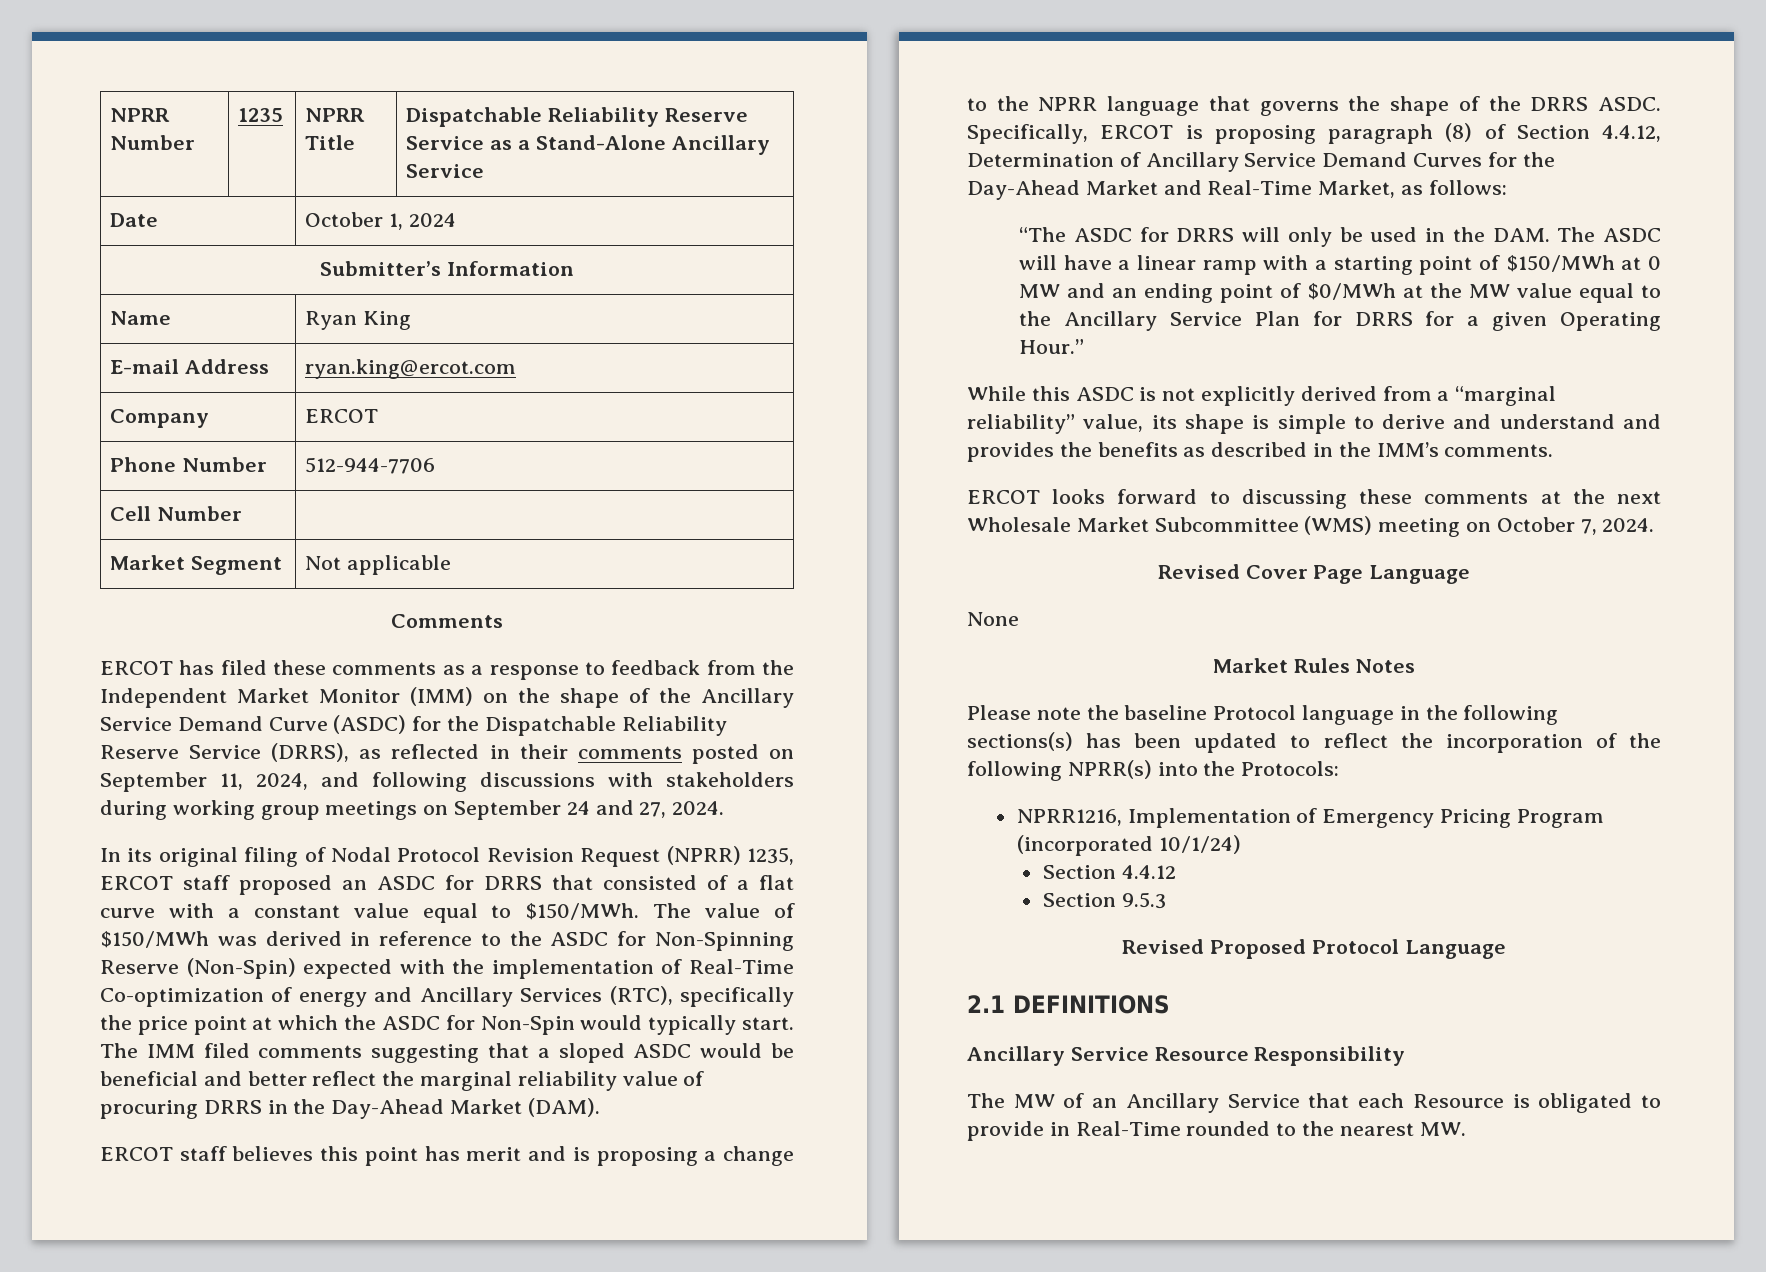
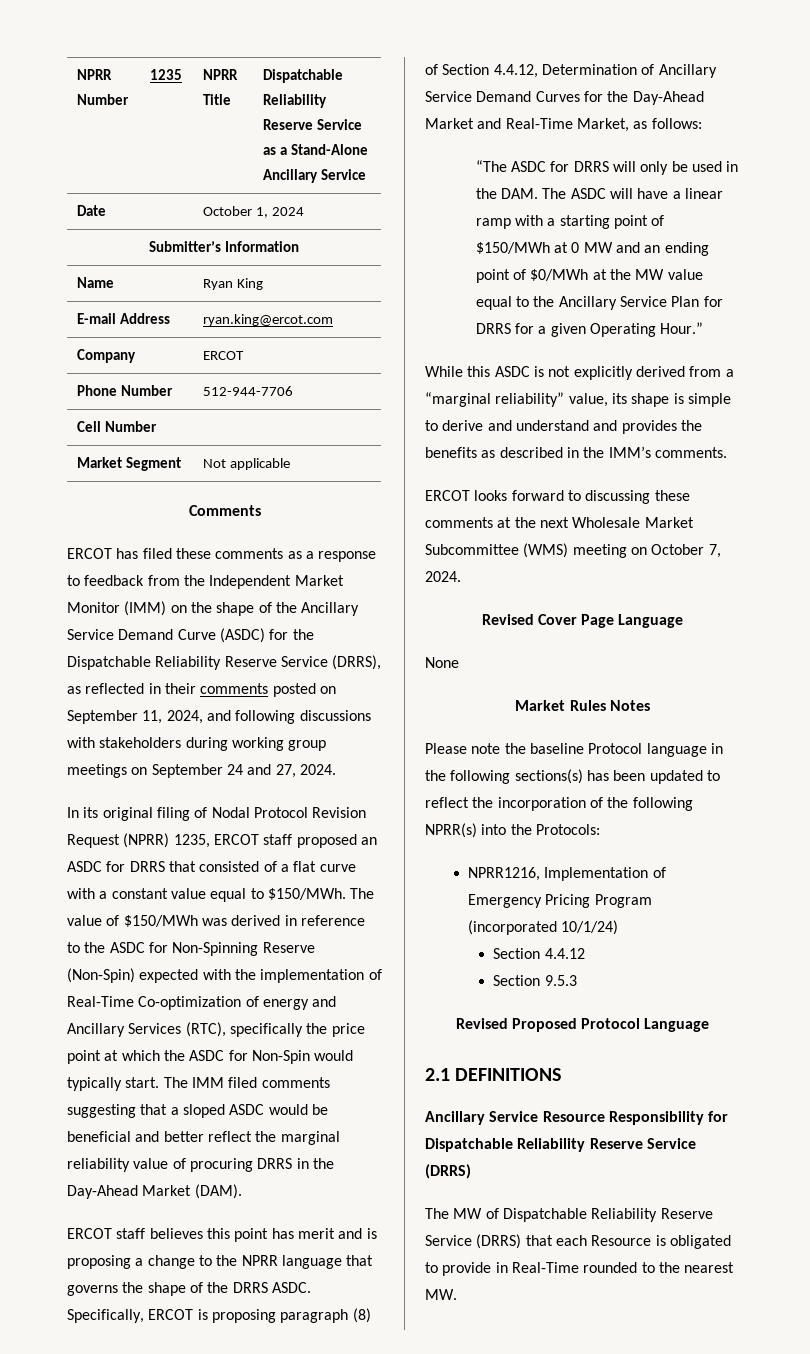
[967,1093,1300,1113] // The MW of an Ancillary Service -> [708,1111,729,1122] [425,1138,696,1152] [425,1164,471,1179] [425,1208,713,1222] [425,1234,522,1249] for Dispatchable Reliability Reserve Service (DRRS) // The MW of Dispatchable Reliability Reserve Service (DRRS)

